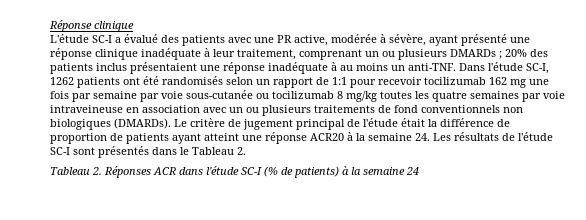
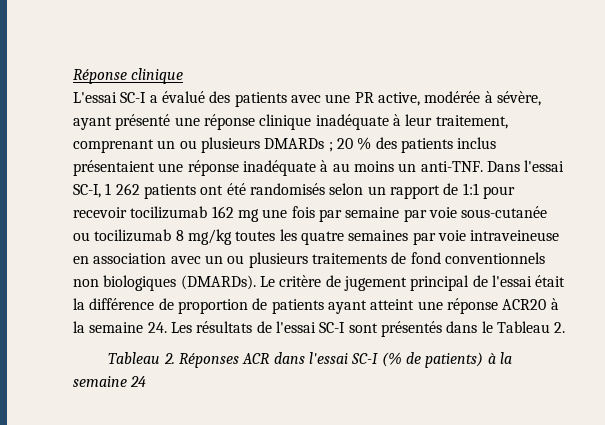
[50,34,89,43] L'étude -> [73,92,117,103] L'essai
[505,49,527,57] 20% -> [336,137,372,150] 20 %
[488,62,549,74] [50,77,74,85] l'étude SC-I, 1262 -> [524,160,565,172] [73,183,140,198] l'essai SC-I, 1 262
[363,118,398,127] l'étude -> [491,275,532,287] l'essai
[518,132,553,141] l'étude -> [275,321,316,333] l'essai
[206,166,239,175] l'étude -> [308,352,348,364] l'essai

